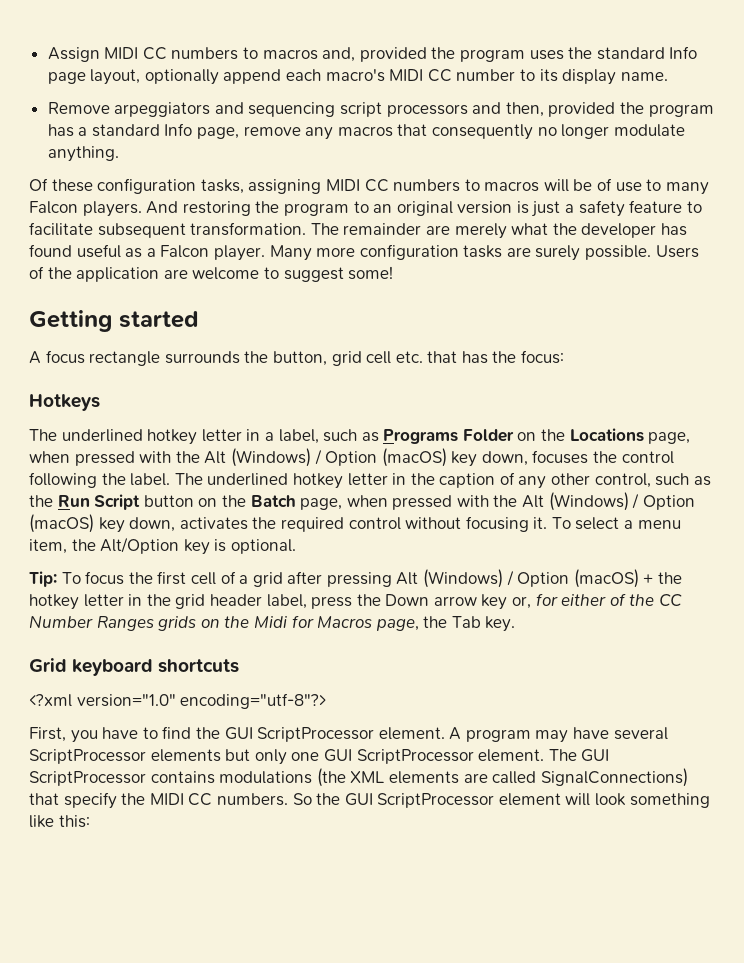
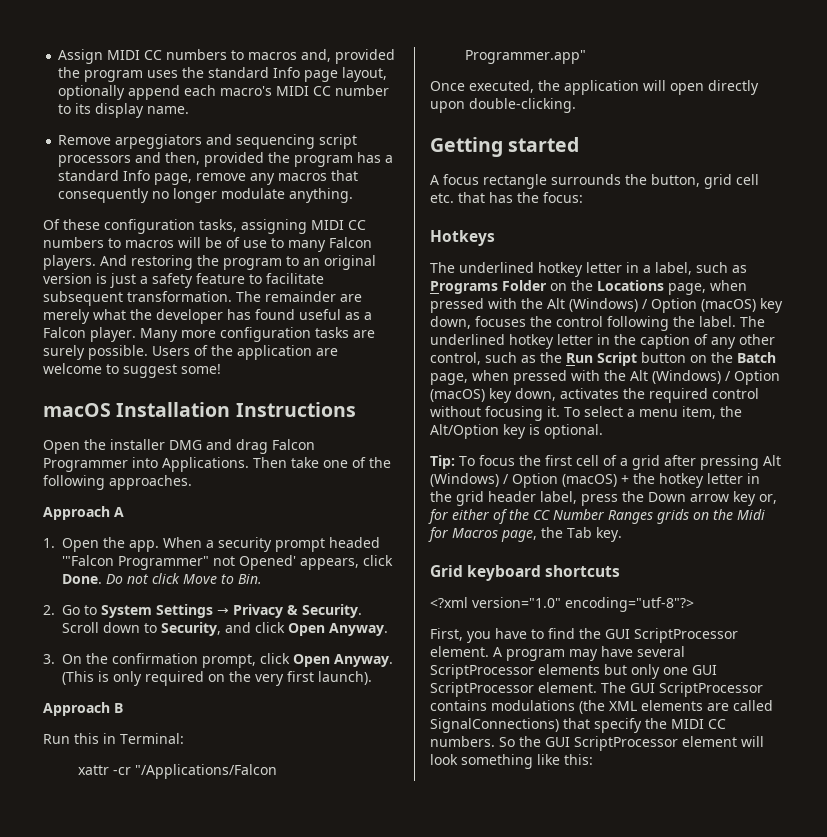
(394, 273) none -> [43,402,356,417] [43,439,315,454] [43,457,391,472] [43,475,192,490] [43,506,124,520] [43,537,380,552] [62,555,393,570] [62,573,262,584] [43,604,362,618] [62,622,388,636] [43,653,393,668] [62,671,372,686] [43,702,123,716] [43,733,184,744] [77,764,277,779] [464,50,586,64] [430,80,759,95] [430,98,576,113] // macOS Installation Instructions // Open the installer DMG and drag Falcon Programmer into Applications. Then take one of the following approaches. // Approach A // 1. Open the app. When a security prompt headed '"Falcon Programmer" not Opened' appears, click Done. Do not click Move to Bin. // 2. Go to System Settings → Privacy & Security. Scroll down to Security, and click Open Anyway. // 3. On the confirmation prompt, click Open Anyway. (This is only required on the very first launch). // Approach B // Run this in Terminal: // xattr -cr "/Applications/Falcon Programmer.app" // Once executed, the application will open directly upon double-clicking.

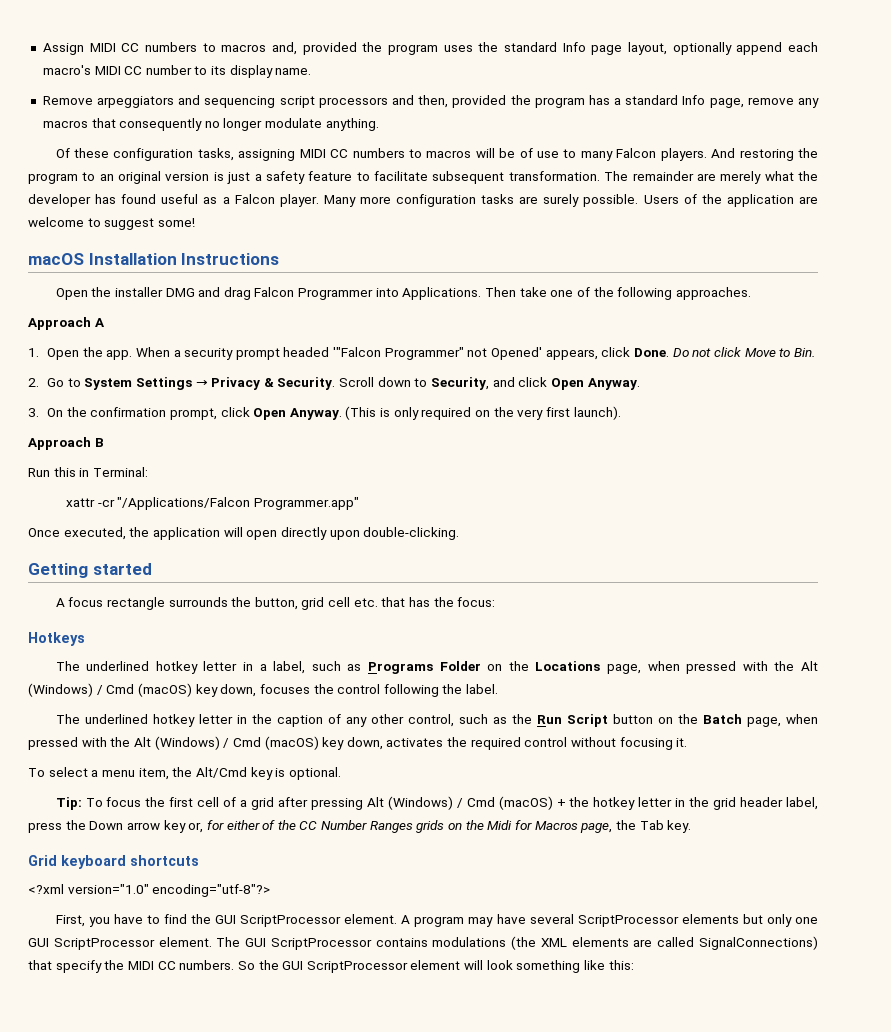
[651,298,697,313] Option -> [106,684,135,694] Cmd
(736, 321) none -> (499, 689) //
[734,370,780,385] Option -> [232,737,261,747] Cmd
(560, 411) none -> (688, 742) //
[430,424,499,439] Alt/Option -> [195,767,247,778] Alt/Cmd
[512,473,558,488] Option -> [466,797,495,807] Cmd

